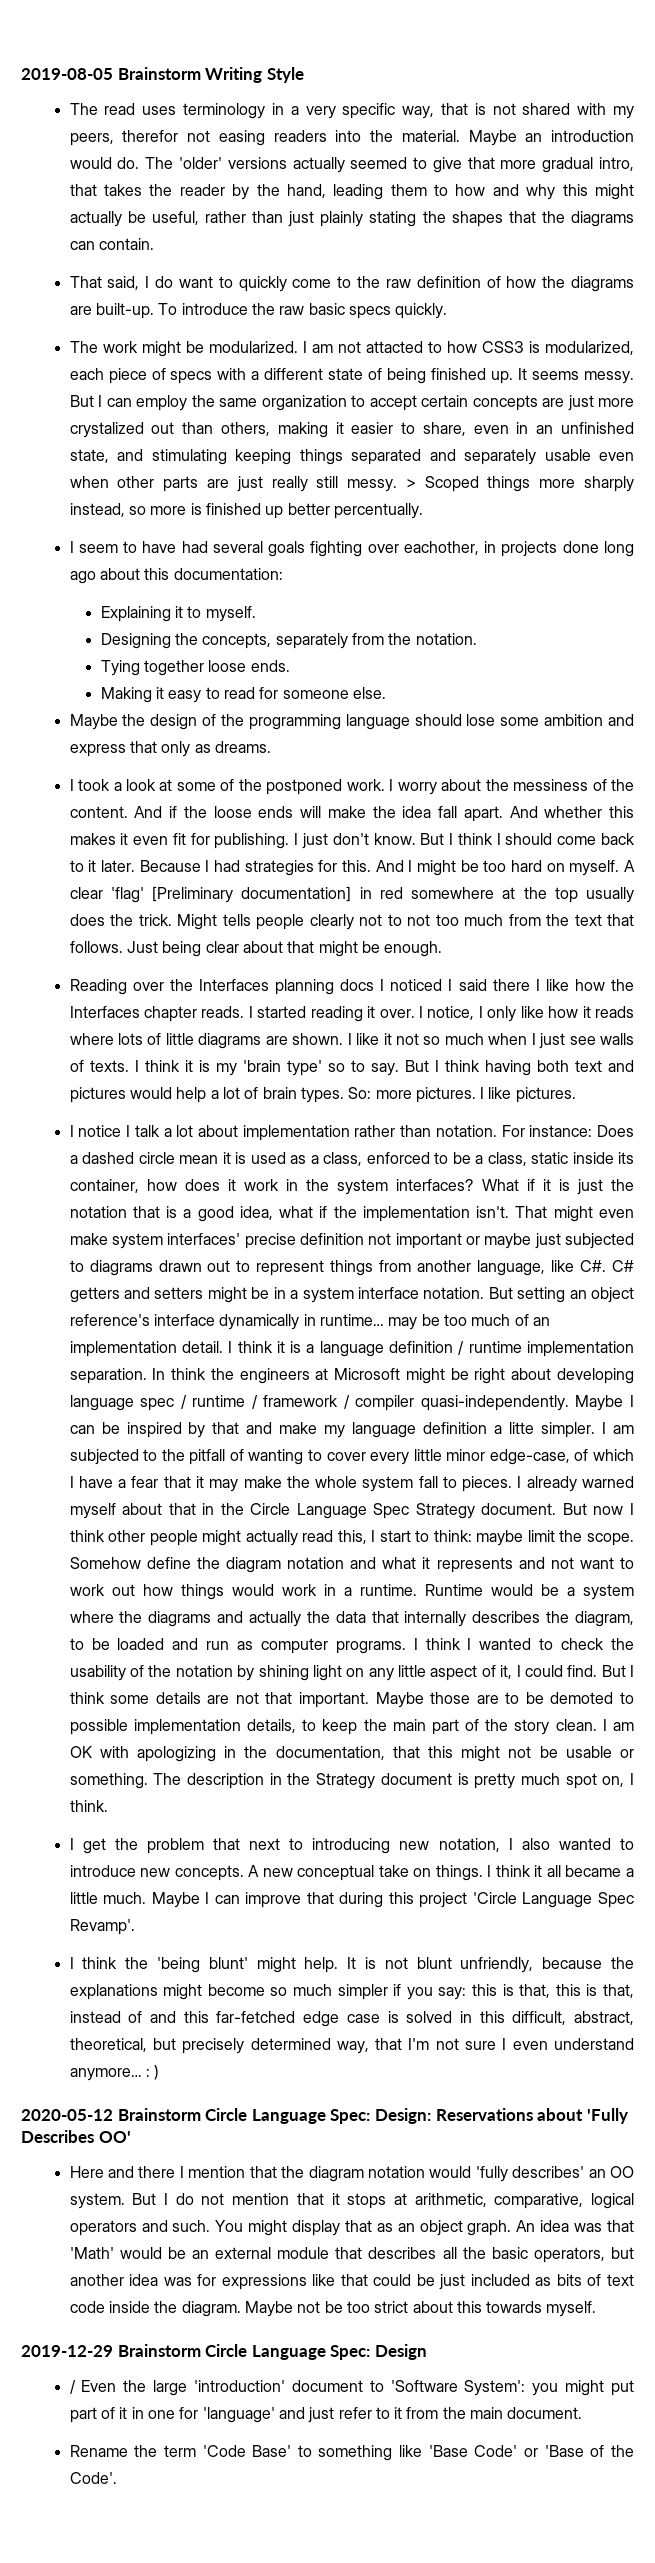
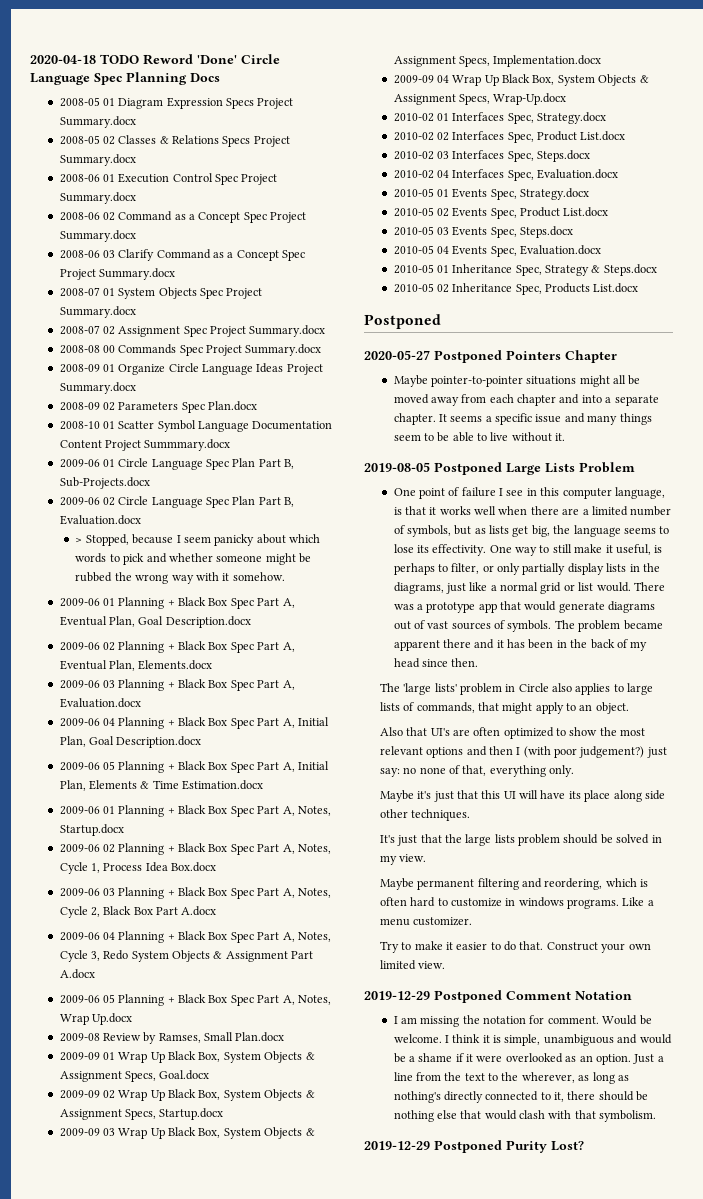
[21,67,304,83] [69,103,635,119] [69,130,634,146] [69,157,634,173] [69,184,634,200] [69,211,634,227] [69,238,154,250] [69,276,634,292] [69,303,448,319] [69,341,635,357] [69,368,634,384] [69,395,634,411] [69,422,634,438] [69,449,634,465] [69,476,634,492] [69,503,423,519] [69,541,635,557] [69,568,283,584] [100,606,256,622] [100,633,477,649] [100,660,290,676] [100,687,386,703] [69,714,634,730] [69,741,271,757] [69,779,634,795] [69,806,634,822] [69,833,635,849] [69,860,636,876] [69,886,634,903] [69,914,634,930] [69,941,443,957] [69,979,635,995] [69,1006,634,1022] [69,1033,635,1049] [69,1060,634,1076] [69,1087,576,1103] [69,1125,634,1141] [69,1152,634,1166] [69,1179,635,1195] [69,1206,634,1222] [69,1233,635,1249] [69,1260,635,1276] [69,1287,634,1303] [69,1314,550,1330] [69,1341,635,1357] [69,1368,635,1384] [69,1395,634,1411] [69,1422,635,1438] [69,1449,634,1465] [69,1476,634,1492] [69,1503,634,1519] [69,1530,634,1546] [69,1557,634,1573] [69,1584,634,1600] [69,1611,634,1627] [69,1638,634,1654] [69,1665,634,1681] [69,1692,634,1708] [69,1719,634,1735] [69,1746,634,1762] [69,1773,634,1789] [69,1800,108,1812] [69,1838,634,1854] [69,1865,634,1881] [69,1892,634,1908] [69,1919,135,1935] [69,1957,635,1973] [69,1984,635,2000] [69,2011,634,2027] [69,2038,635,2054] [69,2065,160,2081] [21,2108,628,2124] [21,2130,131,2143] [69,2166,634,2182] [69,2193,634,2209] [69,2220,634,2236] [69,2247,634,2263] [69,2274,634,2290] [69,2301,597,2317] [21,2344,427,2360] [69,2380,634,2396] [69,2407,583,2423] [69,2445,634,2461] [69,2472,117,2484] 2019-08-05 Brainstorm Writing Style // The read uses terminology in a very specific way, that is not shared with my peers, therefor not easing readers into the material. Maybe an introduction would do. The 'older' versions actually seemed to give that more gradual intro, that takes the reader by the hand, leading them to how and why this might actually be useful, rather than just plainly stating the shapes that the diagrams can contain. // That said, I do want to quickly come to the raw definition of how the diagrams are built-up. To introduce the raw basic specs quickly. // The work might be modularized. I am not attacted to how CSS3 is modularized, each piece of specs with a different state of being finished up. It seems messy. But I can employ the same organization to accept certain concepts are just more crystalized out than others, making it easier to share, even in an unfinished state, and stimulating keeping things separated and separately usable even when other parts are just really still messy. > Scoped things more sharply instead, so more is finished up better percentually. // I seem to have had several goals fighting over eachother, in projects done long ago about this documentation: // Explaining it to myself. // Designing the concepts, separately from the notation. // Tying together loose ends. // Making it easy to read for someone else. // Maybe the design of the programming language should lose some ambition and express that only as dreams. // I took a look at some of the postponed work. I worry about the messiness of the content. And if the loose ends will make the idea fall apart. And whether this makes it even fit for publishing. I just don't know. But I think I should come back to it later. Because I had strategies for this. And I might be too hard on myself. A clear 'flag' [Preliminary documentation] in red somewhere at the top usually does the trick. Might tells people clearly not to not too much from the text that follows. Just being clear about that might be enough. // Reading over the Interfaces planning docs I noticed I said there I like how the Interfaces chapter reads. I started reading it over. I notice, I only like how it reads where lots of little diagrams are shown. I like it not so much when I just see walls of texts. I think it is my 'brain type' so to say. But I think having both text and pictures would help a lot of brain types. So: more pictures. I like pictures. // I notice I talk a lot about implementation rather than notation. For instance: Does a dashed circle mean it is used as a class, enforced to be a class, static inside its container, how does it work in the system interfaces? What if it is just the notation that is a good idea, what if the implementation isn't. That might even make system interfaces' precise definition not important or maybe just subjected to diagrams drawn out to represent things from another language, like C#. C# getters and setters might be in a system interface notation. But setting an object reference's interface dynamically in runtime… may be too much of an implementation detail. I think it is a language definition / runtime implementation separation. In think the engineers at Microsoft might be right about developing language spec / runtime / framework / compiler quasi-independently. Maybe I can be inspired by that and make my language definition a litte simpler. I am subjected to the pitfall of wanting to cover every little minor edge-case, of which I have a fear that it may make the whole system fall to pieces. I already warned myself about that in the Circle Language Spec Strategy document. But now I think other people might actually read this, I start to think: maybe limit the scope. Somehow define the diagram notation and what it represents and not want to work out how things would work in a runtime. Runtime would be a system where the diagrams and actually the data that internally describes the diagram, to be loaded and run as computer programs. I think I wanted to check the usability of the notation by shining light on any little aspect of it, I could find. But I think some details are not that important. Maybe those are to be demoted to possible implementation details, to keep the main part of the story clean. I am OK with apologizing in the documentation, that this might not be usable or something. The description in the Strategy document is pretty much spot on, I think. // I get the problem that next to introducing new notation, I also wanted to introduce new concepts. A new conceptual take on things. I think it all became a little much. Maybe I can improve that during this project 'Circle Language Spec Revamp'. // I think the 'being blunt' might help. It is not blunt unfriendly, because the explanations might become so much simpler if you say: this is that, this is that, instead of and this far-fetched edge case is solved in this difficult, abstract, theoretical, but precisely determined way, that I'm not sure I even understand anymore… : ) // 2020-05-12 Brainstorm Circle Language Spec: Design: Reservations about 'Fully Describes OO' // Here and there I mention that the diagram notation would 'fully describes' an OO system. But I do not mention that it stops at arithmetic, comparative, logical operators and such. You might display that as an object graph. An idea was that 'Math' would be an external module that describes all the basic operators, but another idea was for expressions like that could be just included as bits of text code inside the diagram. Maybe not be too strict about this towards myself. // 2019-12-29 Brainstorm Circle Language Spec: Design // / Even the large 'introduction' document to 'Software System': you might put part of it in one for 'language' and just refer to it from the main document. // Rename the term 'Code Base' to something like 'Base Code' or 'Base of the Code'. -> [30,54,280,65] [30,72,220,85] [59,97,294,109] [59,116,136,128] [59,135,290,147] [59,154,136,166] [59,173,278,185] [59,192,136,204] [59,211,307,223] [59,230,136,242] [59,249,306,261] [59,268,175,280] [59,287,263,299] [59,306,136,318] [59,325,326,337] [59,344,322,356] [59,363,323,375] [59,382,136,394] [59,401,258,413] [59,420,333,432] [59,439,231,451] [59,458,295,470] [59,477,150,489] [59,496,295,508] [59,515,141,525] [75,534,321,546] [75,553,312,565] [75,572,285,584] [59,597,295,609] [59,616,251,628] [59,641,295,653] [59,660,213,671] [59,679,295,691] [59,698,141,708] [59,717,329,729] [59,736,202,748] [59,761,329,773] [59,780,264,791] [59,805,331,817] [59,824,124,836] [59,843,331,855] [59,862,217,874] [59,887,331,899] [59,906,217,918] [59,931,331,943] [59,950,314,962] [59,969,95,979] [59,994,331,1006] [59,1013,132,1025] [59,1032,285,1044] [59,1051,315,1063] [59,1070,210,1082] [59,1089,315,1101] [59,1108,224,1120] [59,1127,315,1139] [393,55,602,67] [393,74,649,86] [393,93,567,105] [393,112,607,124] [393,131,626,143] [393,150,591,162] [393,169,619,181] [393,188,590,200] [393,207,609,219] [393,226,574,238] [393,245,602,257] [393,264,657,276] [393,283,639,295] [364,314,441,329] [364,350,617,363] [393,375,641,387] [393,394,659,406] [393,413,652,425] [393,432,566,442] [364,462,635,475] [393,487,665,499] [393,506,672,516] [393,525,670,537] [393,544,663,556] [393,563,660,575] [393,582,665,594] [393,601,656,613] [393,620,663,632] [393,639,648,651] [393,658,479,668] [379,683,654,695] [379,702,629,714] [379,727,646,739] [379,746,667,758] [379,765,575,777] [379,790,665,802] [379,809,471,821] [379,834,662,846] [379,854,427,865] [379,878,649,890] [379,897,654,909] [379,917,473,926] [379,941,651,953] [379,960,446,970] [364,990,632,1003] [393,1015,652,1027] [393,1034,672,1046] [393,1053,664,1065] [393,1072,629,1084] [393,1091,649,1103] [393,1110,657,1122] [364,1140,584,1153] 2020-04-18 TODO Reword 'Done' Circle Language Spec Planning Docs // 2008-05 01 Diagram Expression Specs Project Summary.docx // 2008-05 02 Classes & Relations Specs Project Summary.docx // 2008-06 01 Execution Control Spec Project Summary.docx // 2008-06 02 Command as a Concept Spec Project Summary.docx // 2008-06 03 Clarify Command as a Concept Spec Project Summary.docx // 2008-07 01 System Objects Spec Project Summary.docx // 2008-07 02 Assignment Spec Project Summary.docx // 2008-08 00 Commands Spec Project Summary.docx // 2008-09 01 Organize Circle Language Ideas Project Summary.docx // 2008-09 02 Parameters Spec Plan.docx // 2008-10 01 Scatter Symbol Language Documentation Content Project Summmary.docx // 2009-06 01 Circle Language Spec Plan Part B, Sub-Projects.docx // 2009-06 02 Circle Language Spec Plan Part B, Evaluation.docx // > Stopped, because I seem panicky about which words to pick and whether someone might be rubbed the wrong way with it somehow. // 2009-06 01 Planning + Black Box Spec Part A, Eventual Plan, Goal Description.docx // 2009-06 02 Planning + Black Box Spec Part A, Eventual Plan, Elements.docx // 2009-06 03 Planning + Black Box Spec Part A, Evaluation.docx // 2009-06 04 Planning + Black Box Spec Part A, Initial Plan, Goal Description.docx // 2009-06 05 Planning + Black Box Spec Part A, Initial Plan, Elements & Time Estimation.docx // 2009-06 01 Planning + Black Box Spec Part A, Notes, Startup.docx // 2009-06 02 Planning + Black Box Spec Part A, Notes, Cycle 1, Process Idea Box.docx // 2009-06 03 Planning + Black Box Spec Part A, Notes, Cycle 2, Black Box Part A.docx // 2009-06 04 Planning + Black Box Spec Part A, Notes, Cycle 3, Redo System Objects & Assignment Part A.docx // 2009-06 05 Planning + Black Box Spec Part A, Notes, Wrap Up.docx // 2009-08 Review by Ramses, Small Plan.docx // 2009-09 01 Wrap Up Black Box, System Objects & Assignment Specs, Goal.docx // 2009-09 02 Wrap Up Black Box, System Objects & Assignment Specs, Startup.docx // 2009-09 03 Wrap Up Black Box, System Objects & Assignment Specs, Implementation.docx // 2009-09 04 Wrap Up Black Box, System Objects & Assignment Specs, Wrap-Up.docx // 2010-02 01 Interfaces Spec, Strategy.docx // 2010-02 02 Interfaces Spec, Product List.docx // 2010-02 03 Interfaces Spec, Steps.docx // 2010-02 04 Interfaces Spec, Evaluation.docx // 2010-05 01 Events Spec, Strategy.docx // 2010-05 02 Events Spec, Product List.docx // 2010-05 03 Events Spec, Steps.docx // 2010-05 04 Events Spec, Evaluation.docx // 2010-05 01 Inheritance Spec, Strategy & Steps.docx // 2010-05 02 Inheritance Spec, Products List.docx // Postponed // 2020-05-27 Postponed Pointers Chapter // Maybe pointer-to-pointer situations might all be moved away from each chapter and into a separate chapter. It seems a specific issue and many things seem to be able to live without it. // 2019-08-05 Postponed Large Lists Problem // One point of failure I see in this computer language, is that it works well when there are a limited number of symbols, but as lists get big, the language seems to lose its effectivity. One way to still make it useful, is perhaps to filter, or only partially display lists in the diagrams, just like a normal grid or list would. There was a prototype app that would generate diagrams out of vast sources of symbols. The problem became apparent there and it has been in the back of my head since then. // The 'large lists' problem in Circle also applies to large lists of commands, that might apply to an object. // Also that UI's are often optimized to show the most relevant options and then I (with poor judgement?) just say: no none of that, everything only. // Maybe it's just that this UI will have its place along side other techniques. // It's just that the large lists problem should be solved in my view. // Maybe permanent filtering and reordering, which is often hard to customize in windows programs. Like a menu customizer. // Try to make it easier to do that. Construct your own limited view. // 2019-12-29 Postponed Comment Notation // I am missing the notation for comment. Would be welcome. I think it is simple, unambiguous and would be a shame if it were overlooked as an option. Just a line from the text to the wherever, as long as nothing's directly connected to it, there should be nothing else that would clash with that symbolism. // 2019-12-29 Postponed Purity Lost?

